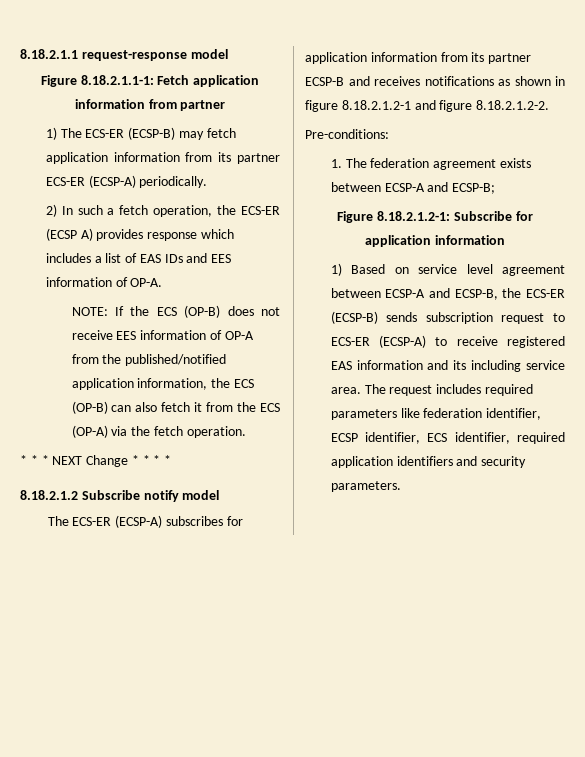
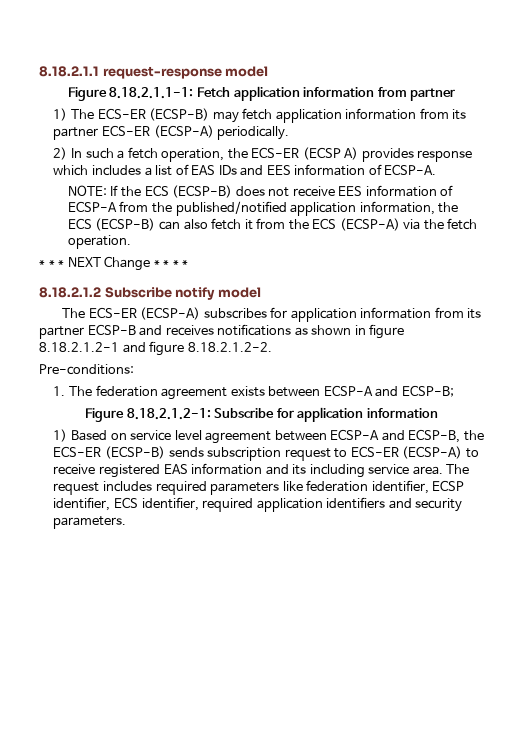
[130,278,163,287] OP-A. -> [384,164,437,175] ECSP-A.
[184,305,221,318] (OP-B) -> [172,185,233,198] (ECSP-B)
[224,331,254,340] OP-A -> [67,201,117,212] ECSP-A
[71,401,108,414] (OP-B) -> [95,218,156,231] (ECSP-B)
[71,425,108,438] (OP-A) -> [339,218,400,231] (ECSP-A)

